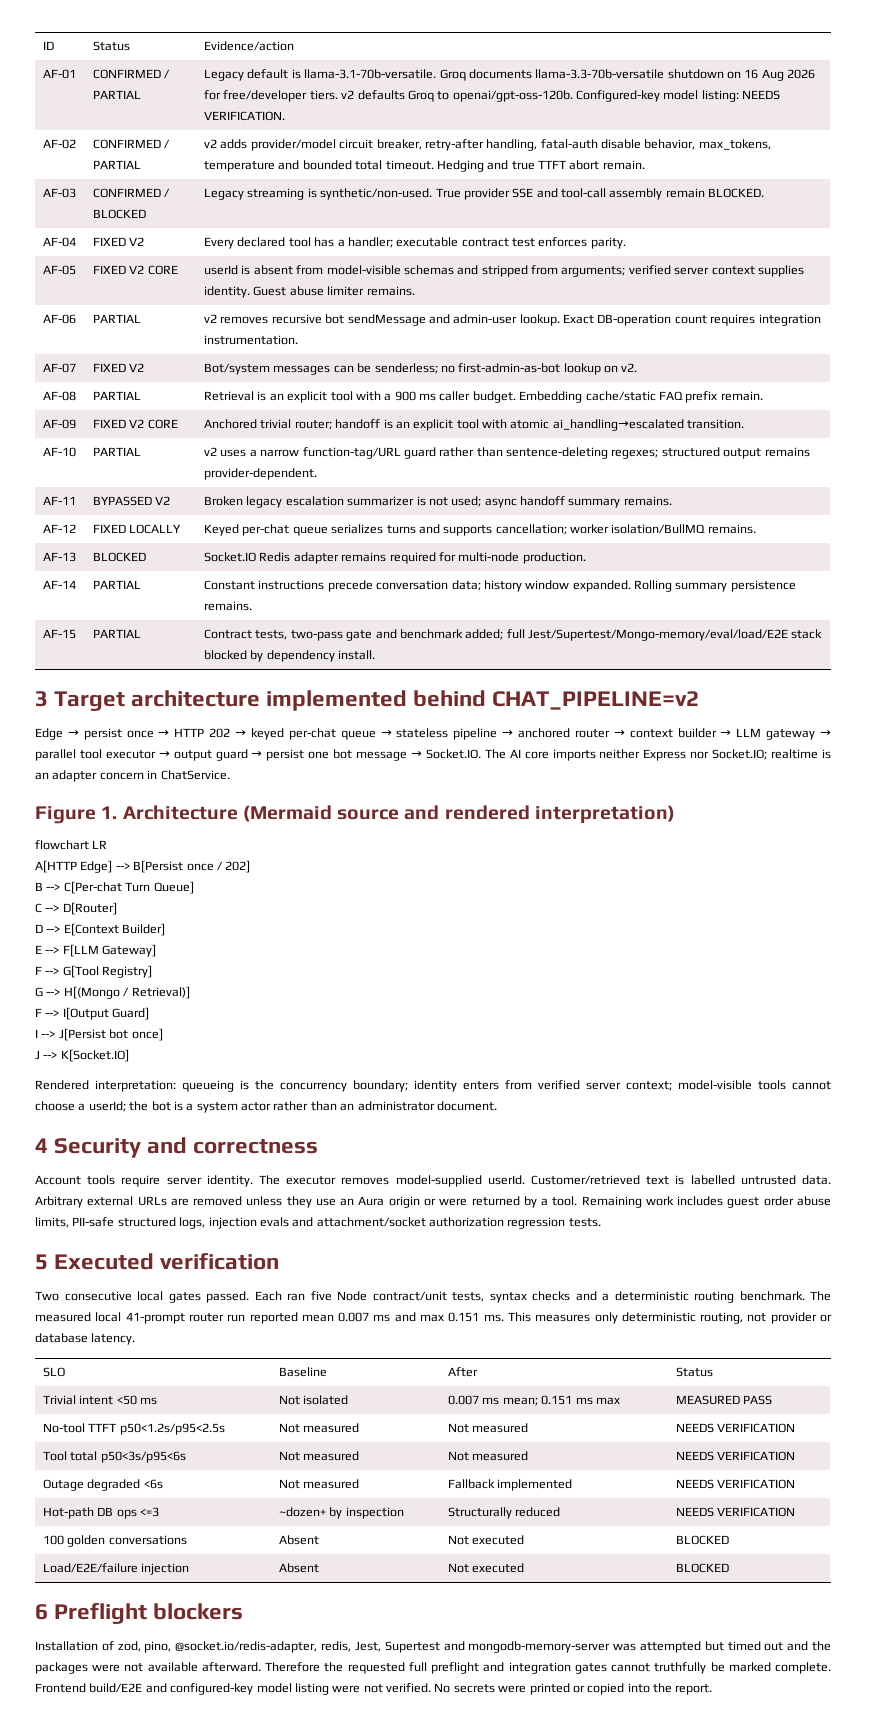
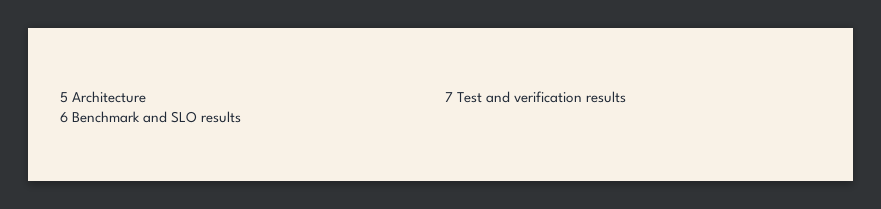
[43,41,55,50] [93,41,131,51] [204,41,295,51] [43,69,77,79] [93,69,171,79] [93,90,142,99] [204,69,816,81] [204,90,781,102] [204,111,286,121] [43,139,77,149] [93,139,171,149] [93,160,142,169] [204,139,771,151] [204,160,645,172] [43,188,77,198] [93,188,171,198] [93,209,147,219] [204,188,765,200] [43,237,77,247] [93,237,145,246] [204,237,626,249] [43,265,77,275] [93,265,178,275] [204,265,804,277] [204,286,415,298] [43,314,77,324] [93,314,142,323] [204,314,821,326] [204,335,299,345] [43,363,77,373] [93,363,145,372] [204,363,638,375] [43,391,77,401] [93,391,142,400] [204,391,763,403] [43,419,77,429] [93,419,178,429] [204,419,745,431] [43,447,77,457] [93,447,142,456] [204,447,810,459] [204,468,318,480] [43,496,77,505] [93,496,171,506] [204,496,672,508] [43,524,77,533] [93,524,182,534] [204,524,756,536] [43,552,77,562] [93,552,147,562] [204,552,586,564] [43,580,77,589] [93,580,142,589] [204,580,796,592] [204,601,253,611] [43,629,77,639] [93,629,142,638] [204,629,823,641] [204,650,376,662] [35,690,700,711] [35,728,831,740] [35,749,831,761] [35,770,230,782] [35,805,675,824] [35,840,108,850] [35,860,251,873] [35,881,194,894] [35,902,117,915] [35,923,166,936] [35,944,157,957] [35,965,153,978] [35,986,190,999] [35,1007,150,1020] [35,1028,163,1041] [35,1049,129,1062] [35,1080,831,1092] [35,1101,497,1113] [35,1137,319,1158] [35,1175,832,1187] [35,1196,831,1208] [35,1217,601,1229] [35,1253,280,1270] [35,1291,831,1303] [35,1312,832,1324] [35,1333,136,1345] [43,1367,66,1377] [279,1367,328,1377] [448,1367,479,1377] [676,1367,714,1377] [43,1395,158,1405] [279,1395,349,1405] [448,1395,620,1406] [676,1395,773,1405] [43,1423,225,1435] [279,1423,360,1433] [448,1423,529,1433] [676,1423,796,1433] [43,1451,186,1463] [279,1451,360,1461] [448,1451,529,1461] [676,1451,796,1461] [43,1479,163,1491] [279,1479,360,1489] [448,1479,573,1491] [676,1479,796,1489] [43,1507,160,1519] [279,1507,404,1519] [448,1507,561,1519] [676,1507,796,1517] [43,1535,187,1547] [279,1535,320,1545] [448,1535,525,1545] [676,1535,730,1545] [43,1563,190,1575] [279,1563,320,1573] [448,1563,525,1573] [676,1563,730,1573] [35,1603,244,1624] [35,1641,831,1653] [35,1662,832,1674] [35,1683,713,1695] ID | Status | Evidence/action // AF-01 | CONFIRMED / PARTIAL | Legacy default is llama-3.1-70b-versatile. Groq documents llama-3.3-70b-versatile shutdown on 16 Aug 2026 for free/developer tiers. v2 defaults Groq to openai/gpt-oss-120b. Configured-key model listing: NEEDS VERIFICATION. // AF-02 | CONFIRMED / PARTIAL | v2 adds provider/model circuit breaker, retry-after handling, fatal-auth disable behavior, max_tokens, temperature and bounded total timeout. Hedging and true TTFT abort remain. // AF-03 | CONFIRMED / BLOCKED | Legacy streaming is synthetic/non-used. True provider SSE and tool-call assembly remain BLOCKED. // AF-04 | FIXED V2 | Every declared tool has a handler; executable contract test enforces parity. // AF-05 | FIXED V2 CORE | userId is absent from model-visible schemas and stripped from arguments; verified server context supplies identity. Guest abuse limiter remains. // AF-06 | PARTIAL | v2 removes recursive bot sendMessage and admin-user lookup. Exact DB-operation count requires integration instrumentation. // AF-07 | FIXED V2 | Bot/system messages can be senderless; no first-admin-as-bot lookup on v2. // AF-08 | PARTIAL | Retrieval is an explicit tool with a 900 ms caller budget. Embedding cache/static FAQ prefix remain. // AF-09 | FIXED V2 CORE | Anchored trivial router; handoff is an explicit tool with atomic ai_handling→escalated transition. // AF-10 | PARTIAL | v2 uses a narrow function-tag/URL guard rather than sentence-deleting regexes; structured output remains provider-dependent. // AF-11 | BYPASSED V2 | Broken legacy escalation summarizer is not used; async handoff summary remains. // AF-12 | FIXED LOCALLY | Keyed per-chat queue serializes turns and supports cancellation; worker isolation/BullMQ remains. // AF-13 | BLOCKED | Socket.IO Redis adapter remains required for multi-node production. // AF-14 | PARTIAL | Constant instructions precede conversation data; history window expanded. Rolling summary persistence remains. // AF-15 | PARTIAL | Contract tests, two-pass gate and benchmark added; full Jest/Supertest/Mongo-memory/eval/load/E2E stack blocked by dependency install. // 3 Target architecture implemented behind CHAT_PIPELINE=v2 // Edge → persist once → HTTP 202 → keyed per-chat queue → stateless pipeline → anchored router → context builder → LLM gateway → parallel tool executor → output guard → persist one bot message → Socket.IO. The AI core imports neither Express nor Socket.IO; realtime is an adapter concern in ChatService. // Figure 1. Architecture (Mermaid source and rendered interpretation) // flowchart LR // A[HTTP Edge] --> B[Persist once / 202] // B --> C[Per-chat Turn Queue] // C --> D[Router] // D --> E[Context Builder] // E --> F[LLM Gateway] // F --> G[Tool Registry] // G --> H[(Mongo / Retrieval)] // F --> I[Output Guard] // I --> J[Persist bot once] // J --> K[Socket.IO] // Rendered interpretation: queueing is the concurrency boundary; identity enters from verified server context; model-visible tools cannot choose a userId; the bot is a system actor rather than an administrator document. // 4 Security and correctness // Account tools require server identity. The executor removes model-supplied userId. Customer/retrieved text is labelled untrusted data. Arbitrary external URLs are removed unless they use an Aura origin or were returned by a tool. Remaining work includes guest order abuse limits, PII-safe structured logs, injection evals and attachment/socket authorization regression tests. // 5 Executed verification // Two consecutive local gates passed. Each ran five Node contract/unit tests, syntax checks and a deterministic routing benchmark. The measured local 41-prompt router run reported mean 0.007 ms and max 0.151 ms. This measures only deterministic routing, not provider or database latency. // SLO | Baseline | After | Status // Trivial intent <50 ms | Not isolated | 0.007 ms mean; 0.151 ms max | MEASURED PASS // No-tool TTFT p50<1.2s/p95<2.5s | Not measured | Not measured | NEEDS VERIFICATION // Tool total p50<3s/p95<6s | Not measured | Not measured | NEEDS VERIFICATION // Outage degraded <6s | Not measured | Fallback implemented | NEEDS VERIFICATION // Hot-path DB ops <=3 | ~dozen+ by inspection | Structurally reduced | NEEDS VERIFICATION // 100 golden conversations | Absent | Not executed | BLOCKED // Load/E2E/failure injection | Absent | Not executed | BLOCKED // 6 Preflight blockers // Installation of zod, pino, @socket.io/redis-adapter, redis, Jest, Supertest and mongodb-memory-server was attempted but timed out and the packages were not available afterward. Therefore the requested full preflight and integration gates cannot truthfully be marked complete. Frontend build/E2E and configured-key model listing were not verified. No secrets were printed or copied into the report. -> [60,91,147,103] [60,111,242,123] [445,91,627,103] 5 Architecture // 6 Benchmark and SLO results // 7 Test and verification results

